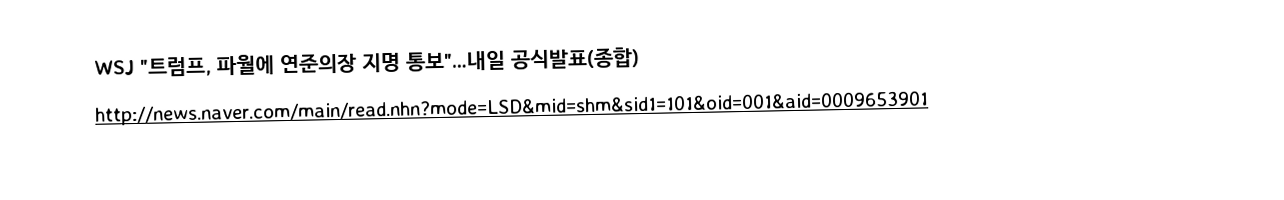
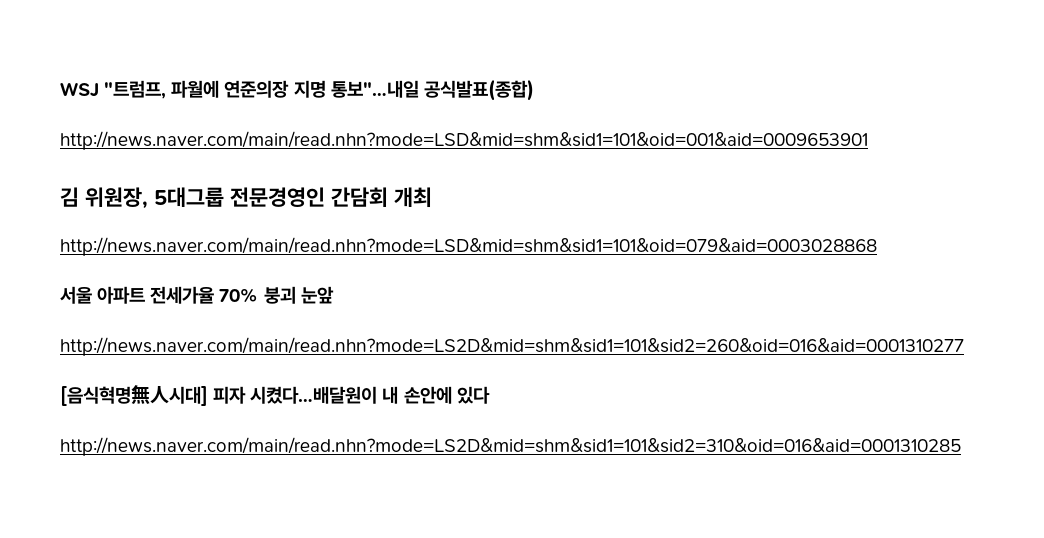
(929, 108) none -> [60,187,432,209] [60,237,877,256] [60,286,334,304] [60,337,964,356] [60,385,490,406] [60,437,961,456] // 김 위원장, 5대그룹 전문경영인 간담회 개최 // http://news.naver.com/main/read.nhn?mode=LSD&mid=shm&sid1=101&oid=079&aid=0003028868 // 서울 아파트 전세가율 70% 붕괴 눈앞 // http://news.naver.com/main/read.nhn?mode=LS2D&mid=shm&sid1=101&sid2=260&oid=016&aid=0001310277 // [음식혁명無人시대] 피자 시켰다…배달원이 내 손안에 있다 // http://news.naver.com/main/read.nhn?mode=LS2D&mid=shm&sid1=101&sid2=310&oid=016&aid=0001310285

